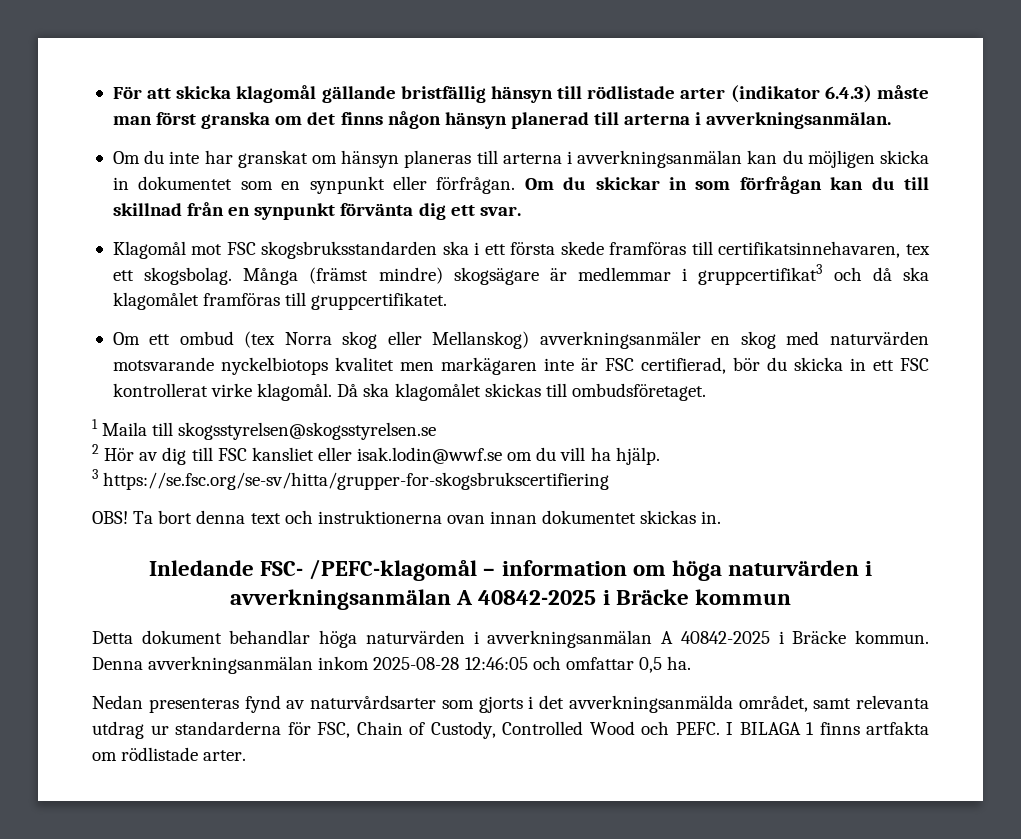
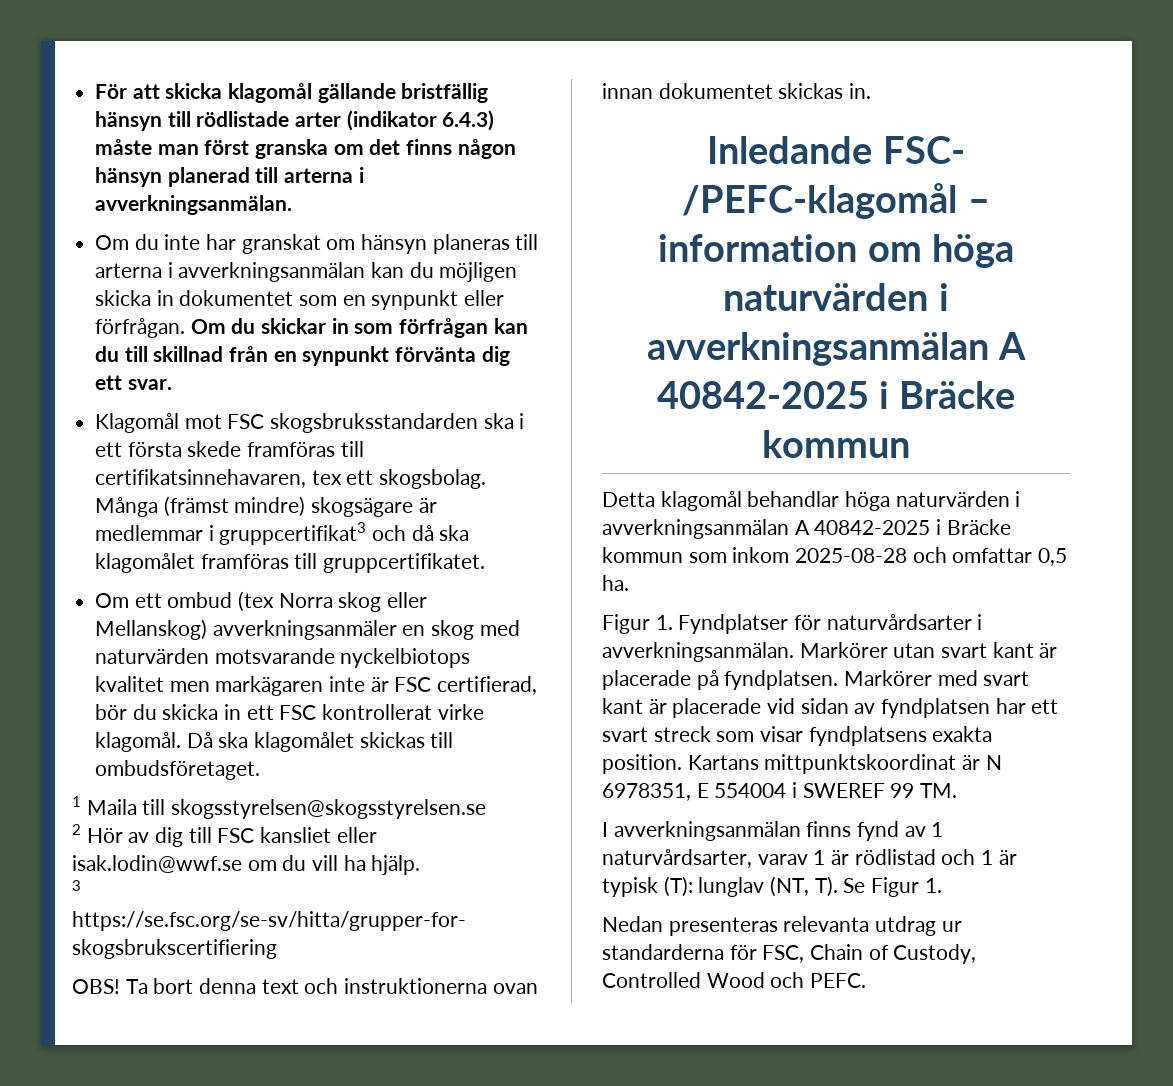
[141,630,222,644] dokument -> [660,491,742,511] klagomål
[855,630,930,644] [92,656,314,674] kommun. Denna avverkningsanmälan -> [602,547,727,563] kommun som
[464,657,528,670] 12:46:05 -> (908, 555) none
[92,695,852,713] Nedan presenteras fynd av naturvårdsarter som gjorts i det avverkningsanmälda området, samt -> [602,614,983,634] [602,642,1058,662] [602,670,1030,690] [602,698,1059,718] [602,726,993,746] [602,754,1002,774] [602,782,958,801] [602,821,944,841] [602,849,1017,868] [602,876,942,897] [602,916,778,936] Figur 1. Fyndplatser för naturvårdsarter i avverkningsanmälan. Markörer utan svart kant är placerade på fyndplatsen. Markörer med svart kant är placerade vid sidan av fyndplatsen har ett svart streck som visar fyndplatsens exakta position. Kartans mittpunktskoordinat är N 6978351, E 554004 i SWEREF 99 TM. // I avverkningsanmälan finns fynd av 1 naturvårdsarter, varav 1 är rödlistad och 1 är typisk (T): lunglav (NT, T). Se Figur 1. // Nedan presenteras
[726,721,929,735] [92,747,247,761] I BILAGA 1 finns artfakta om rödlistade arter. -> (867, 980) none

